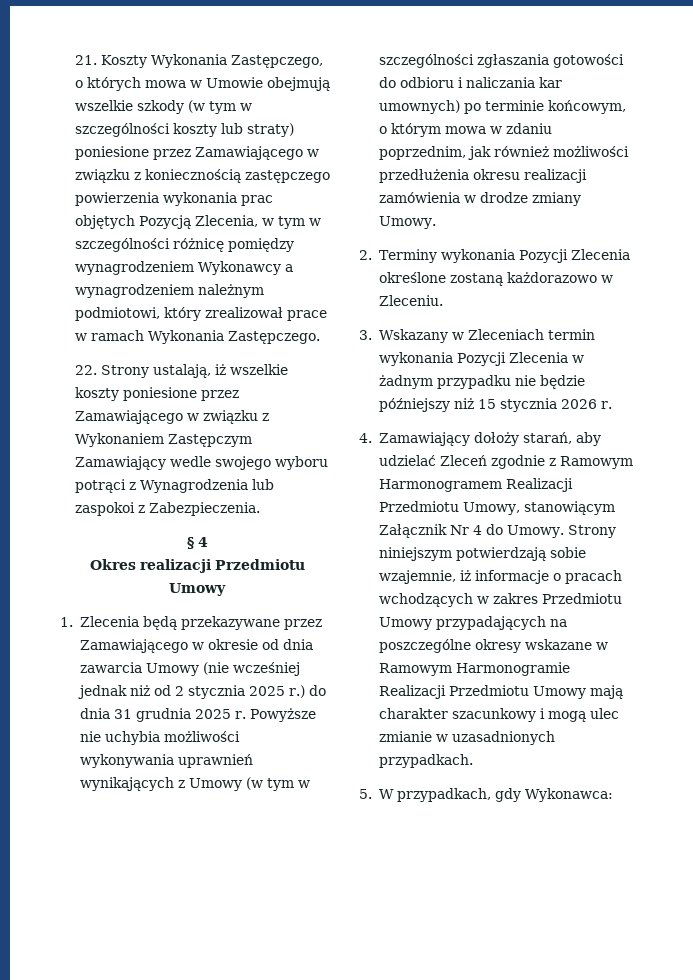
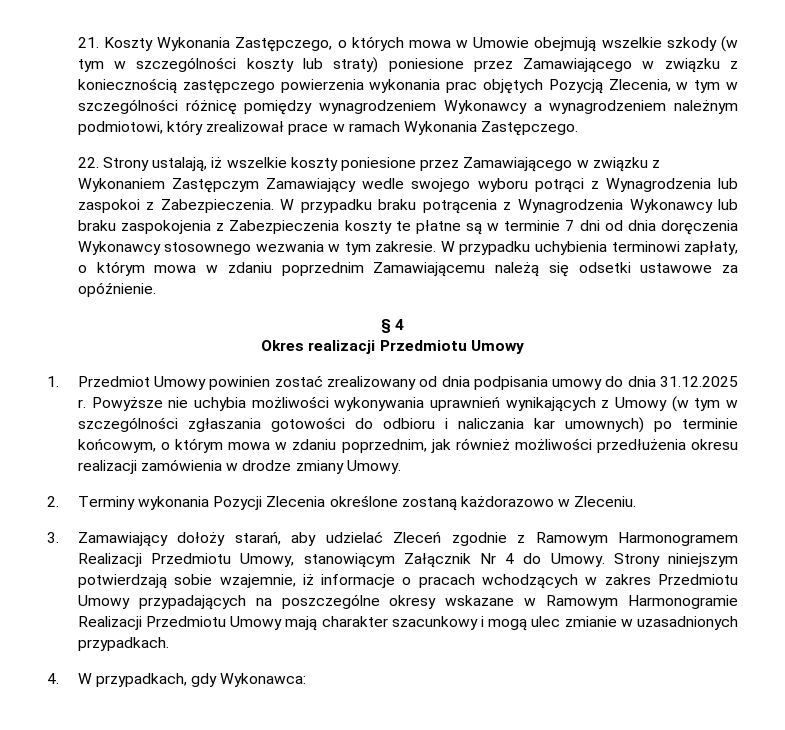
(260, 509) none -> [280,199,738,214] [77,220,739,235] [77,241,738,255] [77,261,738,277] [77,282,156,297] W przypadku braku potrącenia z Wynagrodzenia Wykonawcy lub braku zaspokojenia z Zabezpieczenia koszty te płatne są w terminie 7 dni od dnia doręczenia Wykonawcy stosownego wezwania w tym zakresie. W przypadku uchybienia terminowi zapłaty, o którym mowa w zdaniu poprzednim Zamawiającemu należą się odsetki ustawowe za opóźnienie.
[79,616,322,630] [79,639,313,653] [79,662,300,676] [77,685,326,699] [79,708,231,722] Zlecenia będą przekazywane przez Zamawiającego w okresie od dnia zawarcia Umowy (nie wcześniej jednak niż od 2 stycznia 2025 r.) do dnia 31 grudnia 2025 -> [77,375,738,390] Przedmiot Umowy powinien zostać zrealizowany od dnia podpisania umowy do dnia 31.12.2025
[378,329,595,343] [378,352,584,366] [378,375,585,389] [378,398,612,412] [359,433,372,443] Wskazany w Zleceniach termin wykonania Pozycji Zlecenia w żadnym przypadku nie będzie późniejszy niż 15 stycznia 2026 r. // 4. -> (59, 537) none
[359,789,372,799] 5. -> [47,673,59,684] 4.

